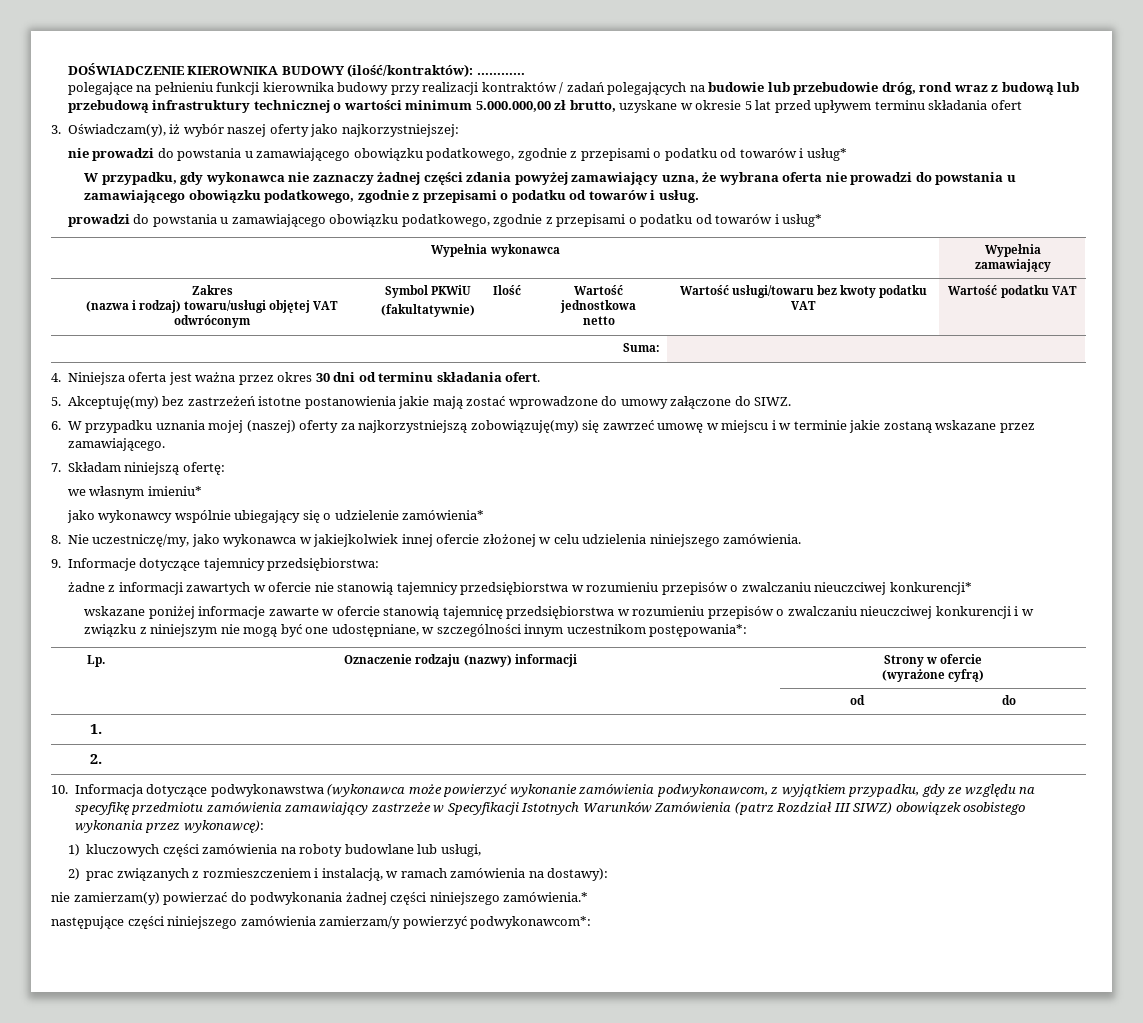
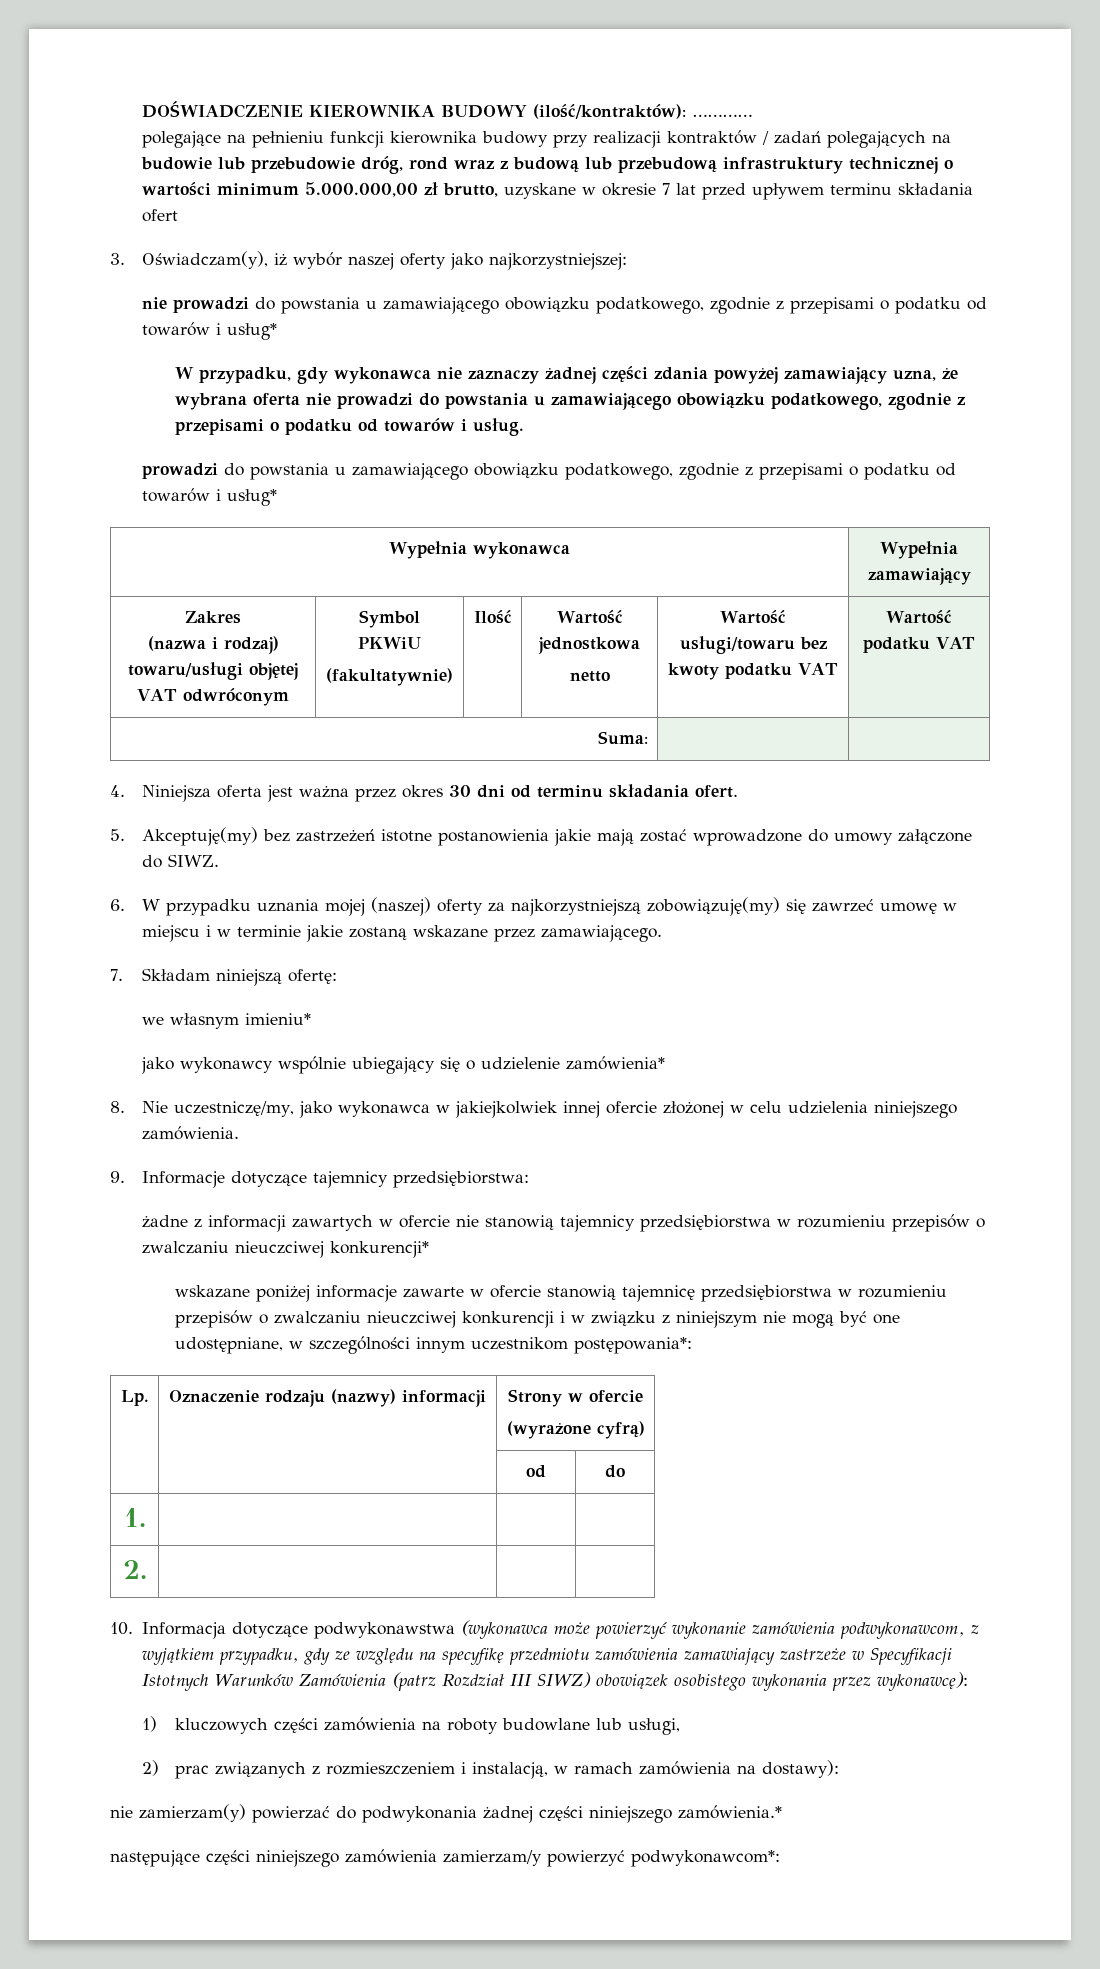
[744,101,752,110] 5 -> [662,183,671,195] 7

